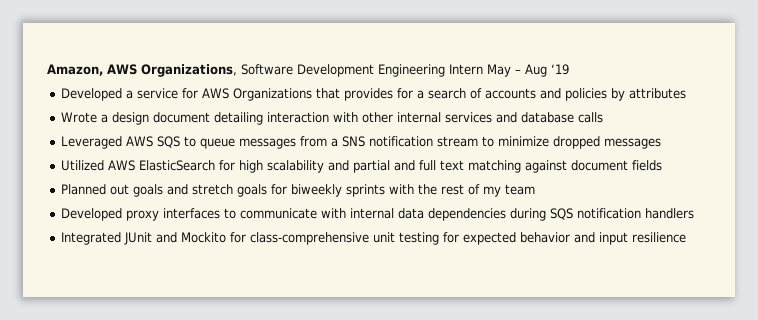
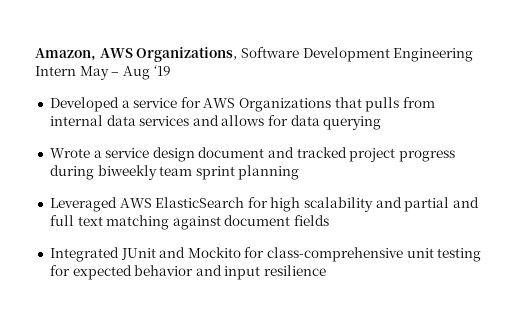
[344,88,687,101] provides for a search of accounts and policies by attributes -> [365,97,436,112] [49,115,382,130] pulls from internal data services and allows for data querying
(109, 118) none -> [105,148,150,158] service
[214,112,604,125] [61,136,662,149] [61,160,105,171] detailing interaction with other internal services and database calls // Leveraged AWS SQS to queue messages from a SNS notification stream to minimize dropped messages // Utilized -> [268,147,456,162] [49,165,300,180] [49,197,117,212] and tracked project progress during biweekly team sprint planning // Leveraged
[61,184,536,197] [61,208,695,221] // Planned out goals and stretch goals for biweekly sprints with the rest of my team // Developed proxy interfaces to communicate with internal data dependencies during SQS notification handlers -> (330, 220) none

